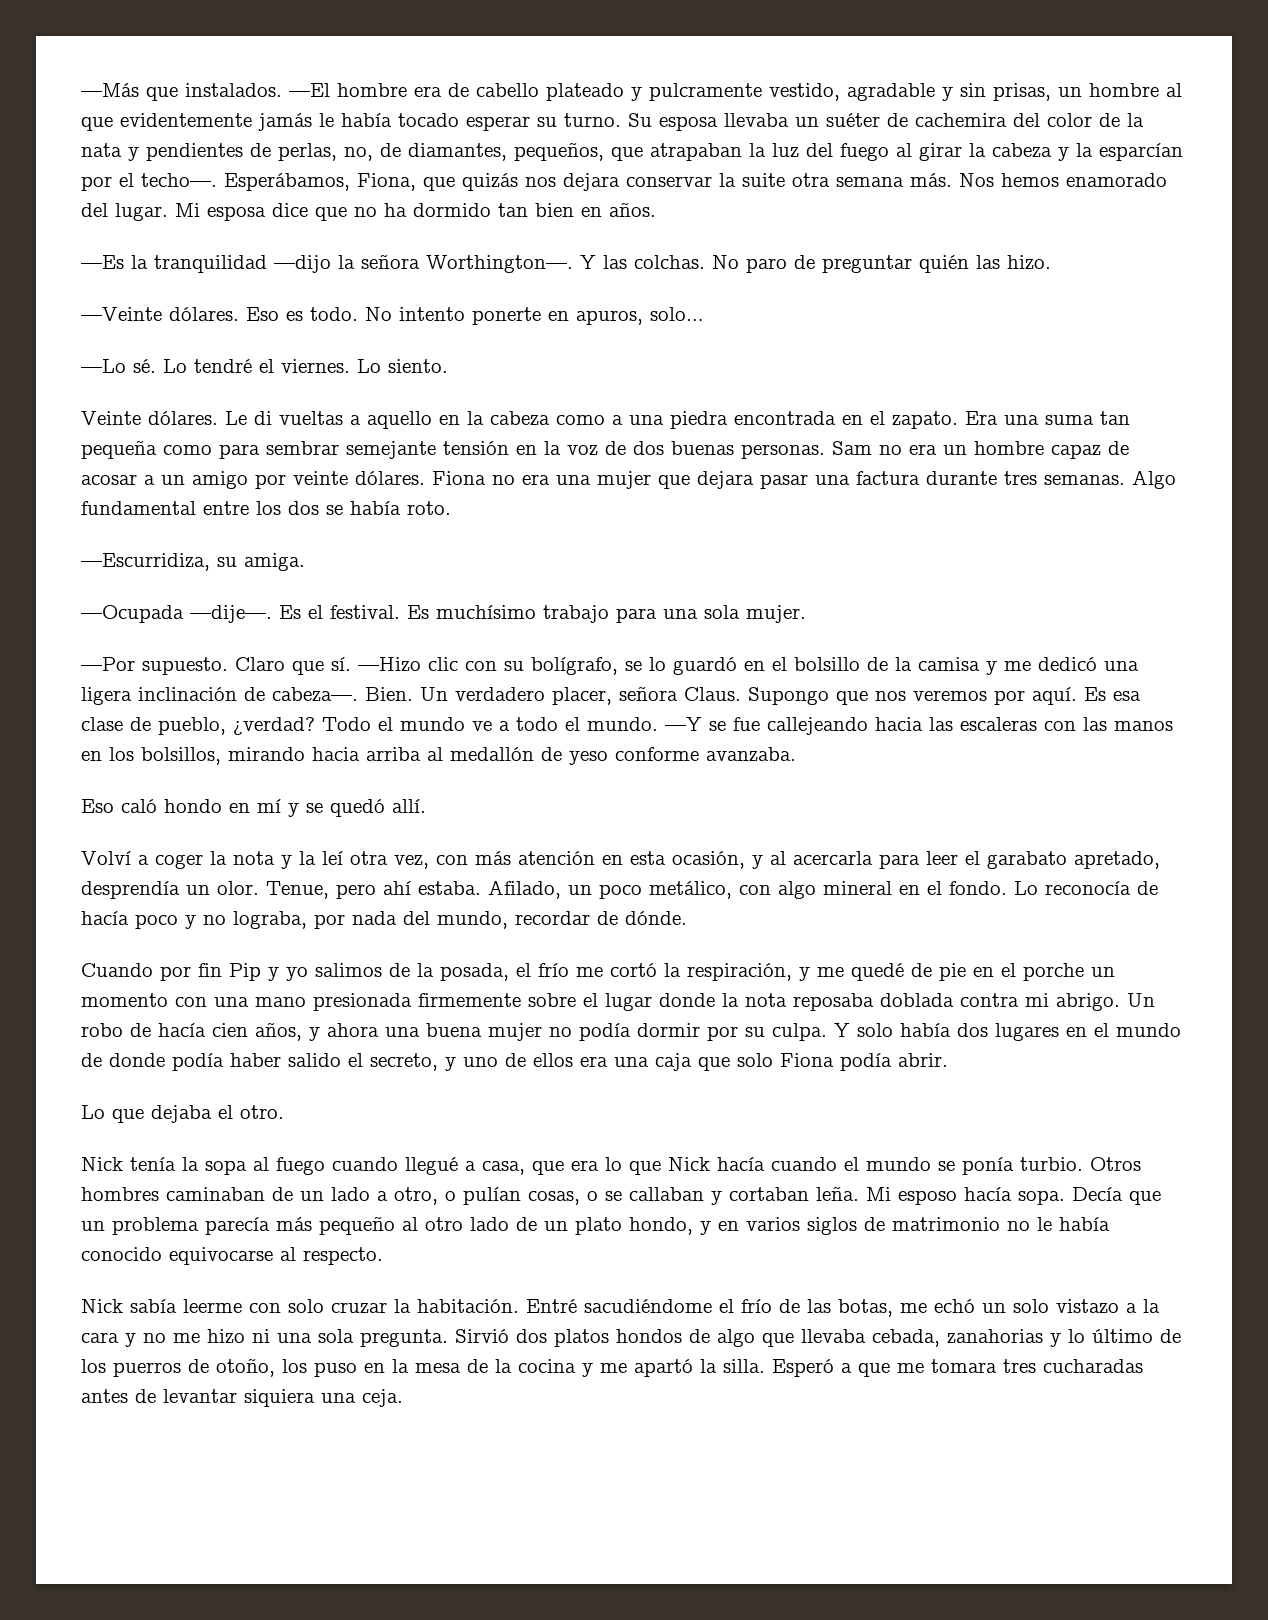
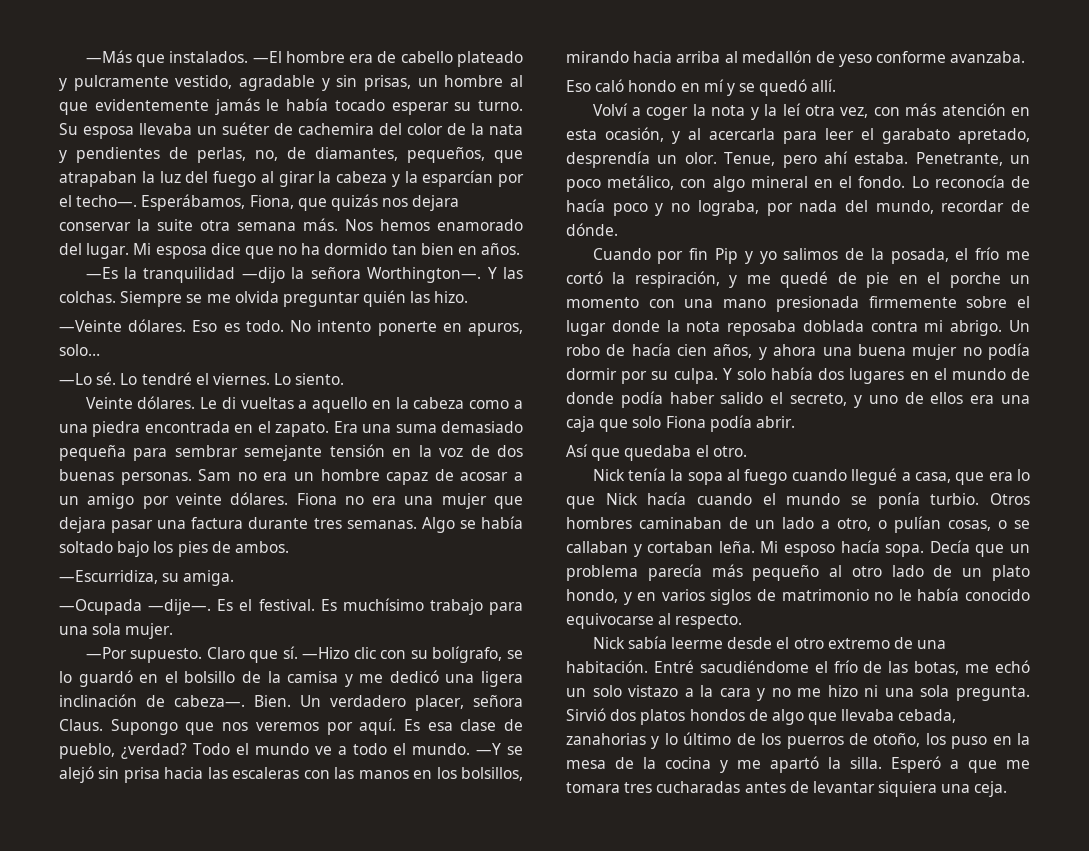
[712,255,815,273] No paro de -> [120,291,279,307] Siempre se me olvida
[1100,411,1130,425] [81,440,212,459] tan pequeña como -> [441,421,523,433] [59,445,126,461] demasiado pequeña
[81,501,451,515] fundamental entre los dos se había roto. -> [459,516,523,529] [59,541,289,557] se había soltado bajo los pies de ambos.
[733,717,868,735] fue callejeando -> [59,766,160,783] alejó sin prisa
[488,880,561,899] Afilado, -> [915,152,1003,166] Penetrante,
[81,1105,212,1123] Lo que dejaba -> [566,444,692,461] Así que quedaba
[249,1299,411,1314] con solo cruzar la -> [727,637,947,649] desde el otro extremo de una

